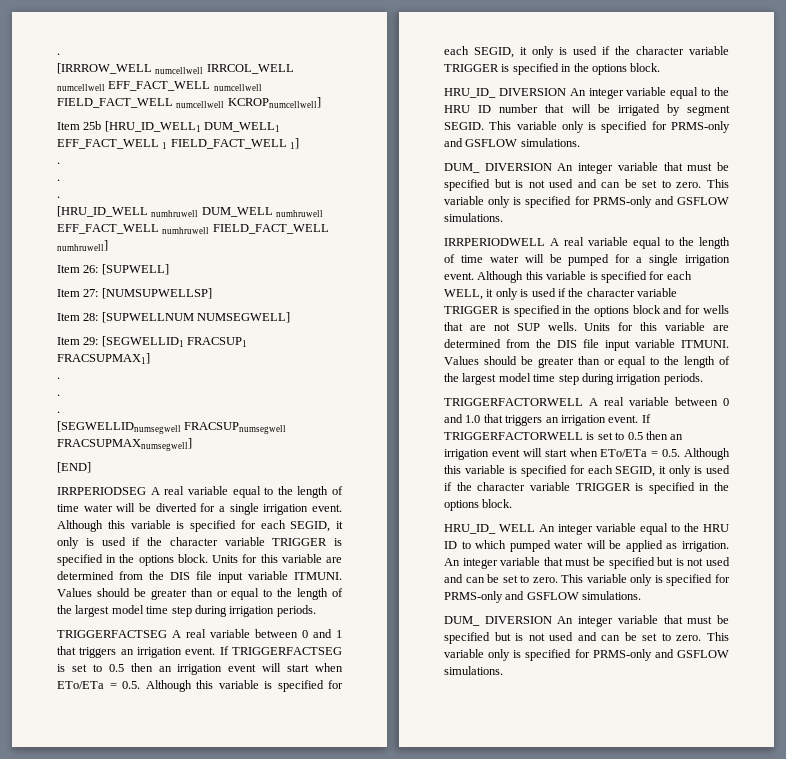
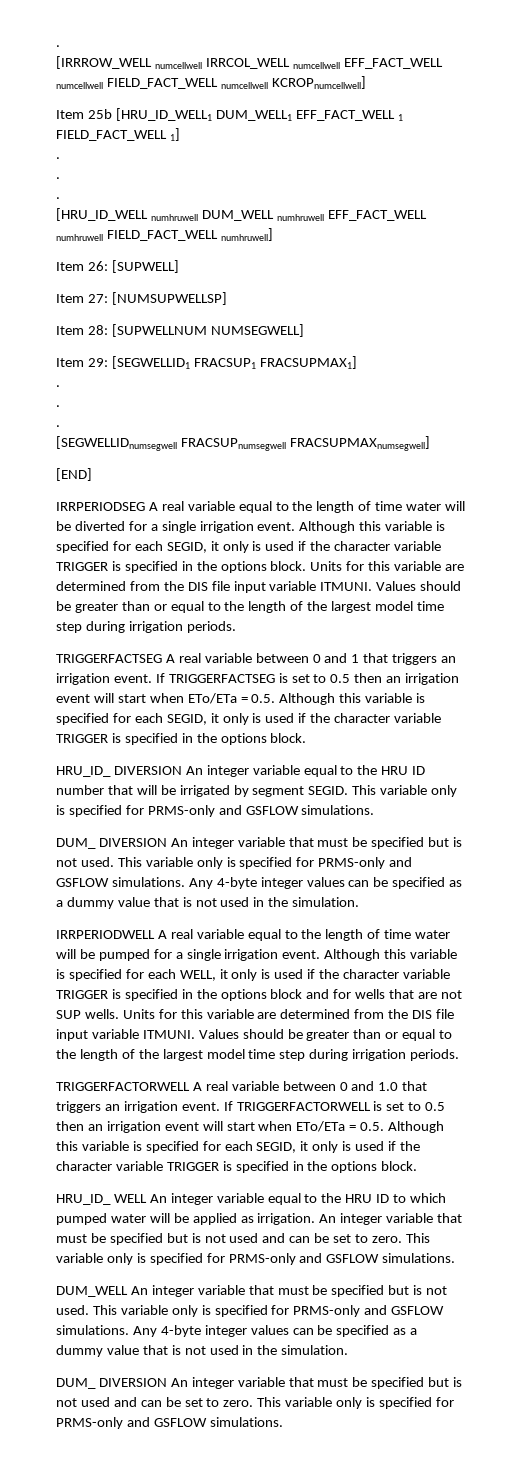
[549,179,702,188] used and can be set to zero. -> [80,857,114,867] used.
(503, 217) none -> [188,877,463,889] [56,897,360,909] Any 4-byte integer values can be specified as a dummy value that is not used in the simulation.
(642, 595) none -> [56,1285,448,1297] [56,1305,445,1317] [56,1325,418,1337] [56,1345,349,1357] // DUM_WELL An integer variable that must be specified but is not used. This variable only is specified for PRMS-only and GSFLOW simulations. Any 4-byte integer values can be specified as a dummy value that is not used in the simulation.

